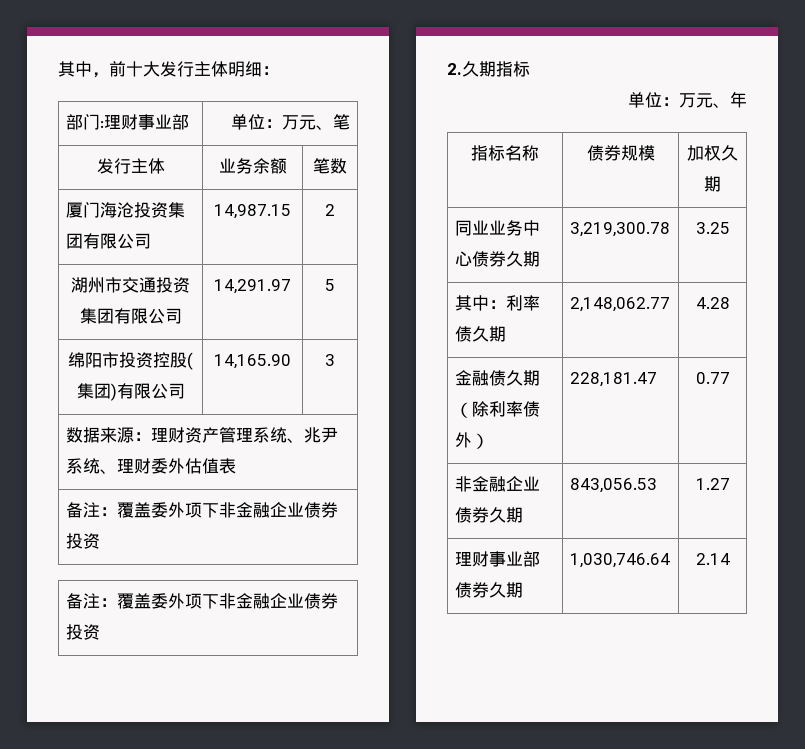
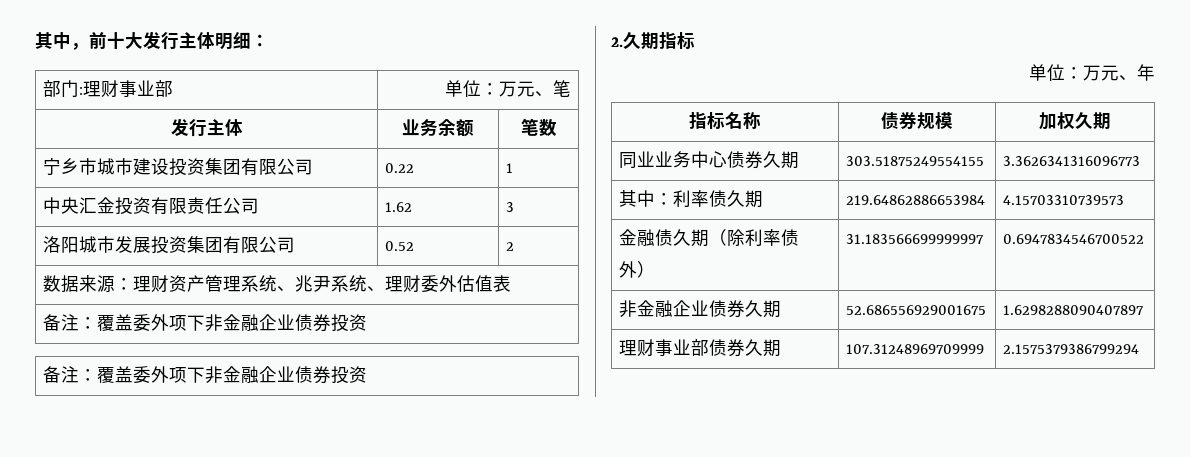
[65,202,185,218] [65,233,151,249] [214,204,291,219] [325,204,335,216] [71,277,190,293] [79,308,182,324] [214,279,291,294] [325,279,335,291] [68,352,193,370] [76,383,185,401] [214,354,291,369] [325,354,335,366] 厦门海沧投资集团有限公司 | 14,987.15 | 2 // 湖州市交通投资集团有限公司 | 14,291.97 | 5 // 绵阳市投资控股(集团)有限公司 | 14,165.90 | 3 -> [43,158,314,176] [385,163,415,173] [506,163,514,173] [43,197,260,215] [385,202,413,212] [506,202,515,212] [43,236,296,254] [385,241,415,251] [506,242,515,251] 宁乡市城市建设投资集团有限公司 | 0.22 | 1 // 中央汇金投资有限责任公司 | 1.62 | 3 // 洛阳城市发展投资集团有限公司 | 0.52 | 2
[569,222,670,237] [695,222,730,234] 3,219,300.78 | 3.25 -> [846,156,985,166] [1003,156,1141,166] 303.51875249554155 | 3.3626341316096773
[569,297,670,312] [695,297,730,309] 2,148,062.77 | 4.28 -> [846,195,986,205] [1003,195,1125,205] 219.64862886653984 | 4.15703310739573
[569,372,657,387] [695,372,730,384] 228,181.47 | 0.77 -> [846,234,985,244] [1003,234,1145,244] 31.183566699999997 | 0.6947834546700522
[569,478,657,493] [695,478,730,490] 843,056.53 | 1.27 -> [846,305,987,315] [1003,305,1145,315] 52.686556929001675 | 1.6298288090407897
[569,553,670,568] [695,553,730,565] 1,030,746.64 | 2.14 -> [846,344,985,354] [1003,344,1140,354] 107.31248969709999 | 2.1575379386799294

